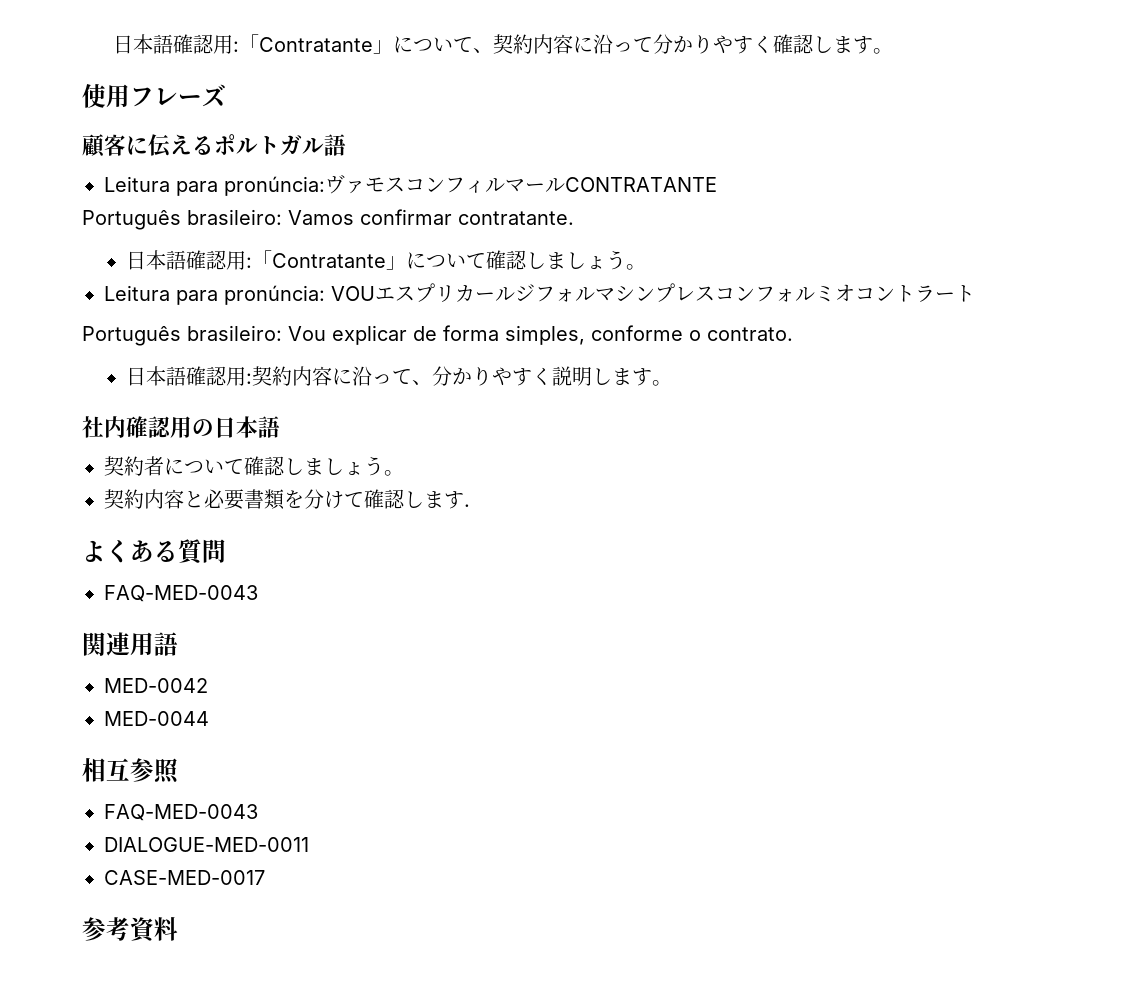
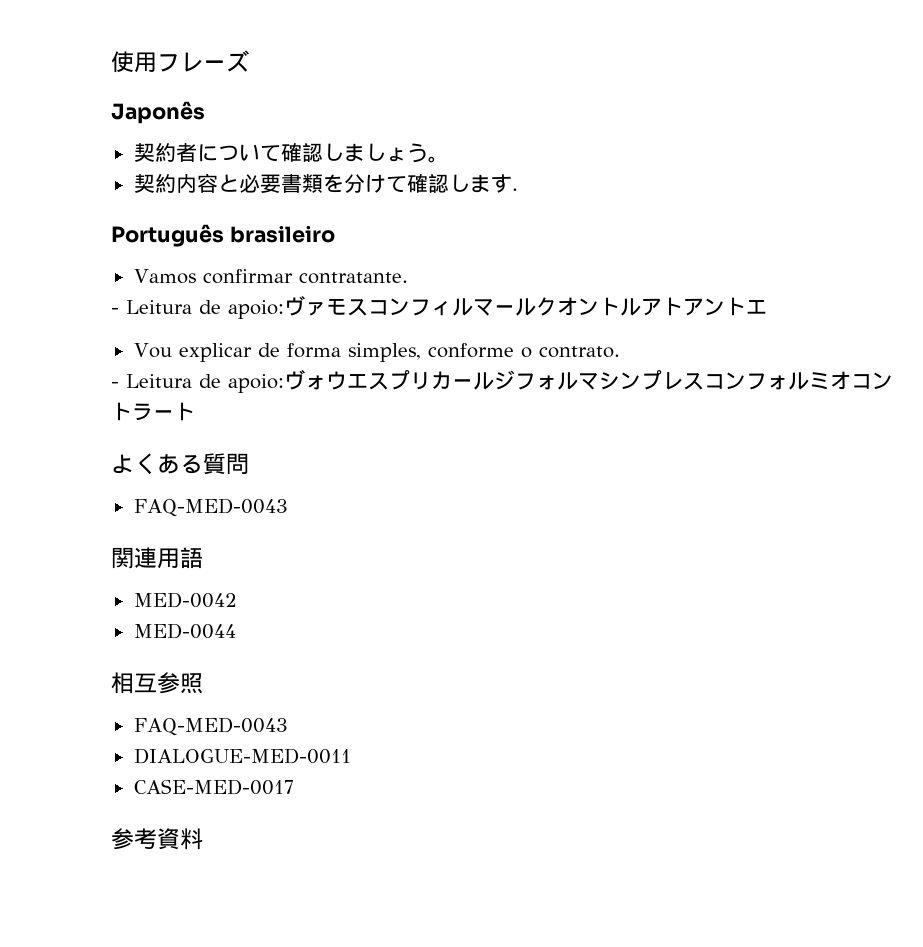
[112,34,893,54] [82,84,226,108] [82,134,346,158] [104,174,717,196] [82,209,574,230] [126,250,647,270] [104,283,975,305] [82,325,793,346] [126,366,673,386] [82,416,280,438] 日本語確認用:「Contratante」について、契約内容に沿って分かりやすく確認します。 // 使用フレーズ // 顧客に伝えるポルトガル語 // Leitura para pronúncia:ヴァモスコンフィルマールCONTRATANTE // Português brasileiro: Vamos confirmar contratante. // 日本語確認用:「Contratante」について確認しましょう。 // Leitura para pronúncia: VOUエスプリカールジフォルマシンプレスコンフォルミオコントラート // Português brasileiro: Vou explicar de forma simples, conforme o contrato. // 日本語確認用:契約内容に沿って、分かりやすく説明します。 // 社内確認用の日本語 -> [111,50,249,73] [111,101,205,124] 使用フレーズ // Japonês
(470, 505) none -> [111,224,335,247] [133,269,408,284] [111,296,767,319] [133,343,620,362] [111,370,893,393] [111,402,195,421] // Português brasileiro // Vamos confirmar contratante. // - Leitura de apoio:ヴァモスコンフィルマールクオントルアトアントエ // Vou explicar de forma simples, conforme o contrato. // - Leitura de apoio:ヴォウエスプリカールジフォルマシンプレスコンフォルミオコントラート

